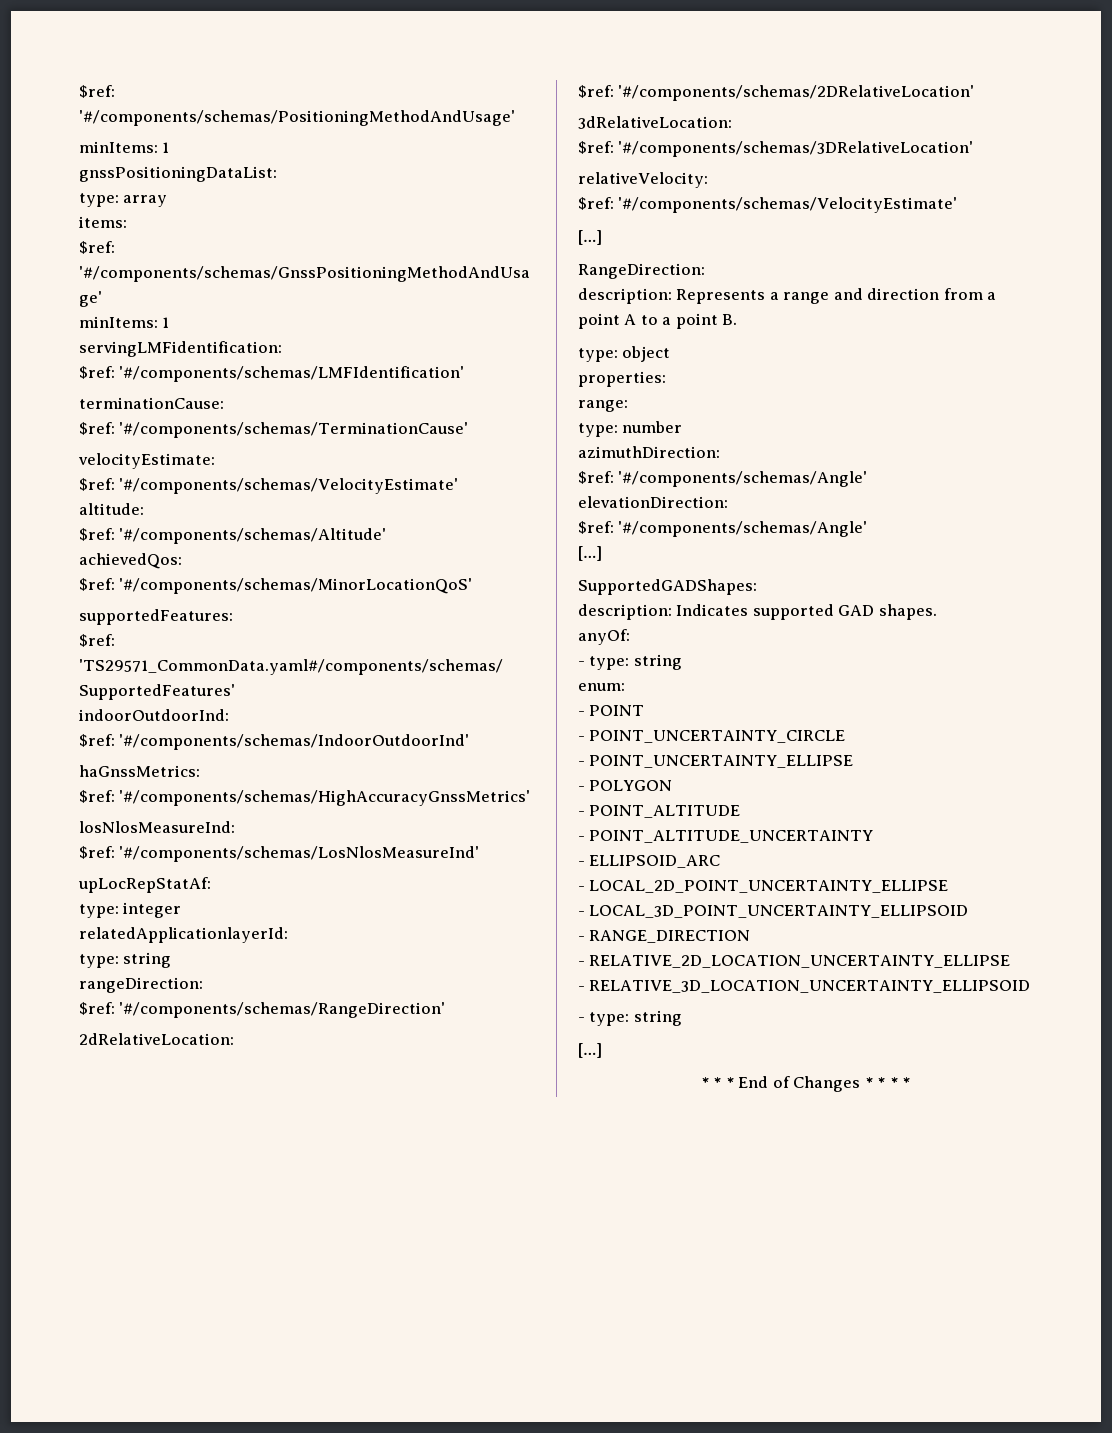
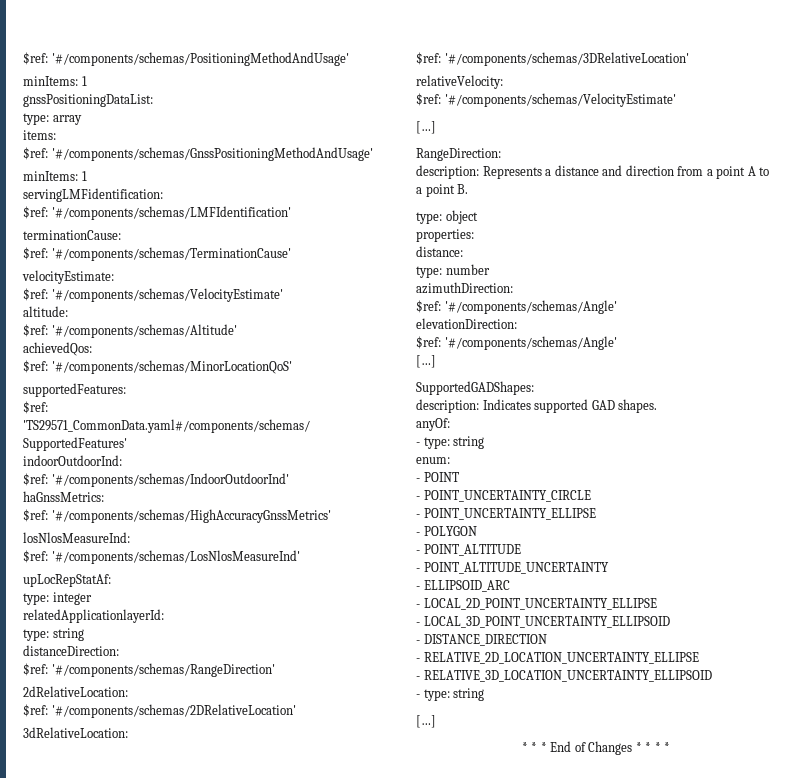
[79,977,203,993] rangeDirection: -> [23,645,119,656] distanceDirection:
[783,292,830,304] range -> [554,165,599,176] distance
[578,400,628,412] range: -> [416,246,463,257] distance:
[589,930,751,943] RANGE_DIRECTION -> [423,634,547,646] DISTANCE_DIRECTION

